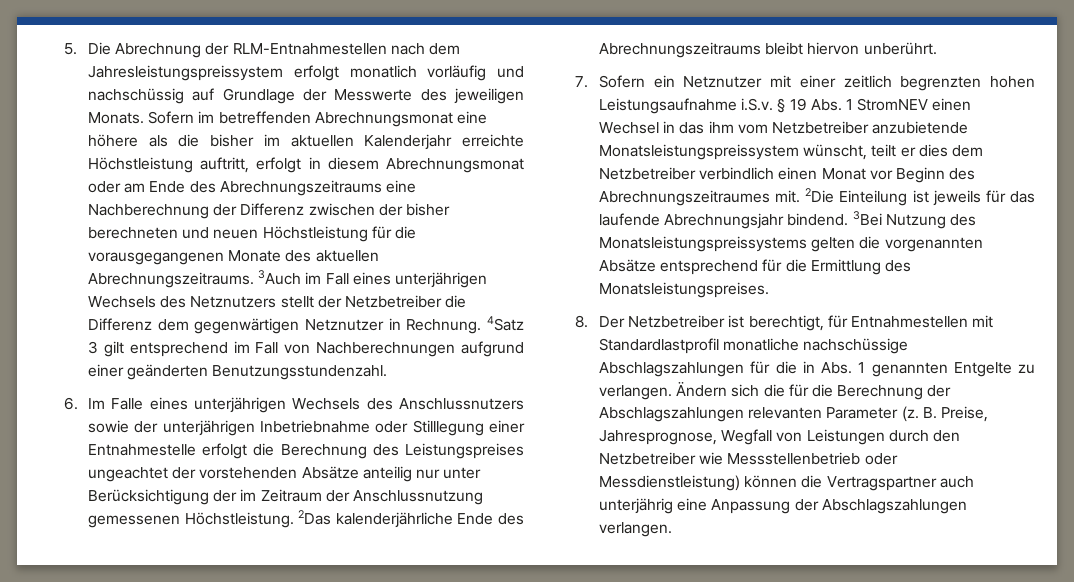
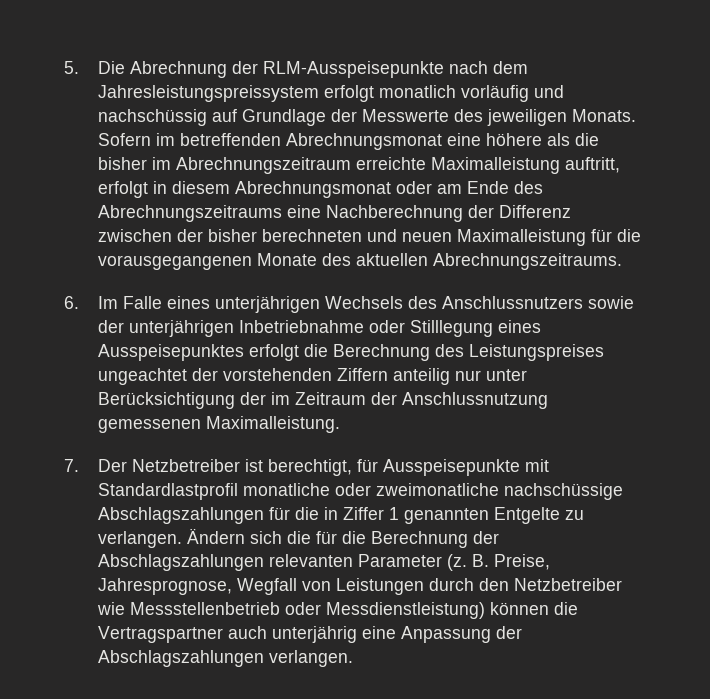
[232,43,387,55] RLM-Entnahmestellen -> [263,61,445,78] RLM-Ausspeisepunkte
[290,134,524,150] [88,157,194,173] aktuellen Kalenderjahr erreichte Höchstleistung -> [176,157,561,174] Abrechnungszeitraum erreichte Maximalleistung
[262,226,368,242] Höchstleistung -> [457,229,587,246] Maximalleistung
[258,270,487,288] [88,295,467,308] [88,316,525,334] [88,341,524,357] [88,364,388,380] 3Auch im Fall eines unterjährigen Wechsels des Netznutzers stellt der Netzbetreiber die Differenz dem gegenwärtigen Netznutzer in Rechnung. 4Satz 3 gilt entsprechend im Fall von Nachberechnungen aufgrund einer geänderten Benutzungsstundenzahl. -> (623, 261) none
[488,420,525,433] [88,444,197,456] einer Entnahmestelle -> [498,320,542,333] [98,344,245,361] eines Ausspeisepunktes
[301,466,359,479] Absätze -> [337,368,389,381] Ziffern
[184,510,524,528] [599,42,937,58] [574,75,1035,91] [599,98,972,114] [599,121,969,134] [599,144,983,160] [599,167,976,183] [599,188,1035,206] [599,211,976,229] [599,236,983,252] [599,259,911,275] [599,282,770,298] [574,315,588,328] Höchstleistung. 2Das kalenderjährliche Ende des Abrechnungszeitraums bleibt hiervon unberührt. // 7. Sofern ein Netznutzer mit einer zeitlich begrenzten hohen Leistungsaufnahme i.S.v. § 19 Abs. 1 StromNEV einen Wechsel in das ihm vom Netzbetreiber anzubietende Monatsleistungspreissystem wünscht, teilt er dies dem Netzbetreiber verbindlich einen Monat vor Beginn des Abrechnungszeitraumes mit. 2Die Einteilung ist jeweils für das laufende Abrechnungsjahr bindend. 3Bei Nutzung des Monatsleistungspreissystems gelten die vorgenannten Absätze entsprechend für die Ermittlung des Monatsleistungspreises. // 8. -> [206,416,341,433] [63,459,79,472] Maximalleistung. // 7.
[850,316,968,328] Entnahmestellen -> [383,459,521,476] Ausspeisepunkte
(800, 344) none -> [335,483,500,496] oder zweimonatliche
[821,362,853,374] Abs. -> [343,507,385,520] Ziffer

